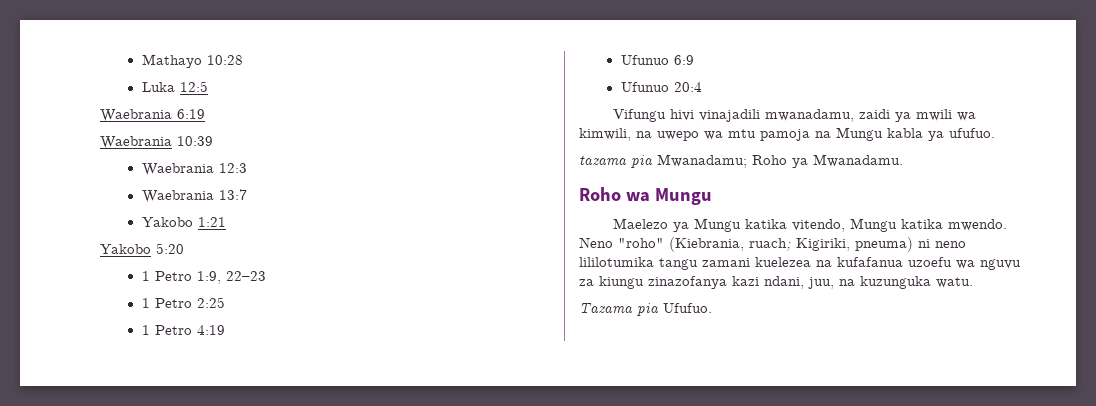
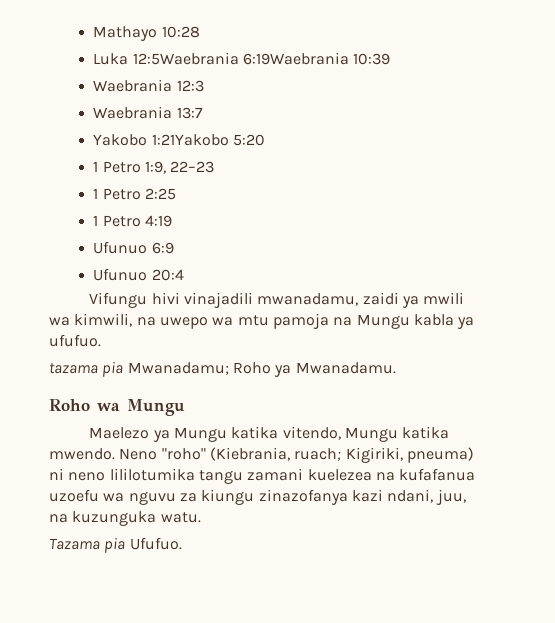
[179,81,208,92] [100,109,205,122] [100,136,172,149] 12:5 // Waebrania 6:19 // Waebrania -> [132,52,349,65] 12:5Waebrania 6:19Waebrania
[197,217,226,227] [100,244,151,254] 1:21 // Yakobo -> [151,134,229,146] 1:21Yakobo

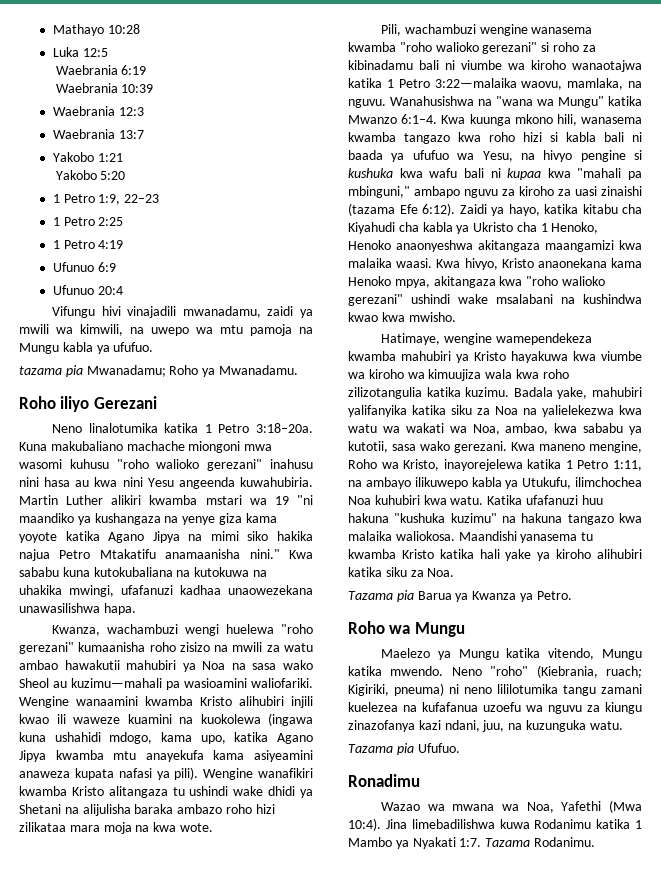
[132,52,349,65] 12:5Waebrania 6:19Waebrania -> [82,48,108,57] [55,65,147,75] [55,83,118,93] 12:5 // Waebrania 6:19 // Waebrania
[151,134,229,146] 1:21Yakobo -> [97,153,123,162] [55,170,97,180] 1:21 // Yakobo
(396, 368) none -> [19,396,157,412] [52,423,314,433] [19,441,273,453] [19,459,314,471] [19,477,313,489] [19,495,313,505] [19,513,277,525] [19,531,313,543] [19,549,313,561] [19,567,267,577] [19,585,313,597] [19,603,136,615] [52,624,313,636] [19,642,313,654] [19,660,313,672] [19,678,313,690] [19,696,313,708] [19,713,313,726] [19,732,313,744] [19,750,313,762] [19,767,313,780] [19,786,313,798] [19,804,275,816] [19,822,213,834] [381,24,593,36] [348,42,596,54] [348,60,642,72] [348,78,642,90] [348,96,642,108] [348,114,642,126] [348,132,642,144] [348,150,642,162] [348,168,642,180] [348,186,642,198] [348,203,642,216] [348,222,599,234] [348,240,642,252] [348,258,642,270] [348,276,605,288] [348,294,642,306] [348,312,456,322] [381,333,592,345] [348,351,642,363] [348,369,569,381] [348,387,642,399] [348,405,642,417] [348,423,642,435] [348,441,642,453] [348,459,642,471] [348,477,642,489] [348,495,603,505] [348,513,642,525] [348,531,594,543] [348,549,642,561] [348,567,455,577] [348,590,572,602] // Roho iliyo Gerezani // Neno linalotumika katika 1 Petro 3:18–20a. Kuna makubaliano machache miongoni mwa wasomi kuhusu "roho walioko gerezani" inahusu nini hasa au kwa nini Yesu angeenda kuwahubiria. Martin Luther alikiri kwamba mstari wa 19 "ni maandiko ya kushangaza na yenye giza kama yoyote katika Agano Jipya na mimi siko hakika najua Petro Mtakatifu anamaanisha nini." Kwa sababu kuna kutokubaliana na kutokuwa na uhakika mwingi, ufafanuzi kadhaa unaowezekana unawasilishwa hapa. // Kwanza, wachambuzi wengi huelewa "roho gerezani" kumaanisha roho zisizo na mwili za watu ambao hawakutii mahubiri ya Noa na sasa wako Sheol au kuzimu—mahali pa wasioamini waliofariki. Wengine wanaamini kwamba Kristo alihubiri injili kwao ili waweze kuamini na kuokolewa (ingawa kuna ushahidi mdogo, kama upo, katika Agano Jipya kwamba mtu anayekufa kama asiyeamini anaweza kupata nafasi ya pili). Wengine wanafikiri kwamba Kristo alitangaza tu ushindi wake dhidi ya Shetani na alijulisha baraka ambazo roho hizi zilikataa mara moja na kwa wote. // Pili, wachambuzi wengine wanasema kwamba "roho walioko gerezani" si roho za kibinadamu bali ni viumbe wa kiroho wanaotajwa katika 1 Petro 3:22—malaika waovu, mamlaka, na nguvu. Wanahusishwa na "wana wa Mungu" katika Mwanzo 6:1–4. Kwa kuunga mkono hili, wanasema kwamba tangazo kwa roho hizi si kabla bali ni baada ya ufufuo wa Yesu, na hivyo pengine si kushuka kwa wafu bali ni kupaa kwa "mahali pa mbinguni," ambapo nguvu za kiroho za uasi zinaishi (tazama Efe 6:12). Zaidi ya hayo, katika kitabu cha Kiyahudi cha kabla ya Ukristo cha 1 Henoko, Henoko anaonyeshwa akitangaza maangamizi kwa malaika waasi. Kwa hivyo, Kristo anaonekana kama Henoko mpya, akitangaza kwa "roho walioko gerezani" ushindi wake msalabani na kushindwa kwao kwa mwisho. // Hatimaye, wengine wamependekeza kwamba mahubiri ya Kristo hayakuwa kwa viumbe wa kiroho wa kimuujiza wala kwa roho zilizotangulia katika kuzimu. Badala yake, mahubiri yalifanyika katika siku za Noa na yalielekezwa kwa watu wa wakati wa Noa, ambao, kwa sababu ya kutotii, sasa wako gerezani. Kwa maneno mengine, Roho wa Kristo, inayorejelewa katika 1 Petro 1:11, na ambayo ilikuwepo kabla ya Utukufu, ilimchochea Noa kuhubiri kwa watu. Katika ufafanuzi huu hakuna "kushuka kuzimu" na hakuna tangazo kwa malaika waliokosa. Maandishi yanasema tu kwamba Kristo katika hali yake ya kiroho alihubiri katika siku za Noa. // Tazama pia Barua ya Kwanza ya Petro.
(182, 543) none -> [348,774,420,787] [381,800,642,813] [348,818,642,831] [348,837,595,849] // Ronadimu // Wazao wa mwana wa Noa, Yafethi (Mwa 10:4). Jina limebadilishwa kuwa Rodanimu katika 1 Mambo ya Nyakati 1:7. Tazama Rodanimu.

